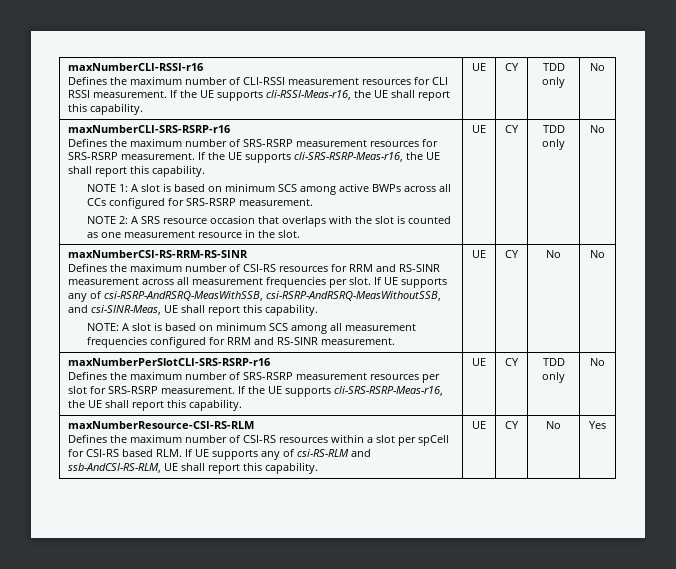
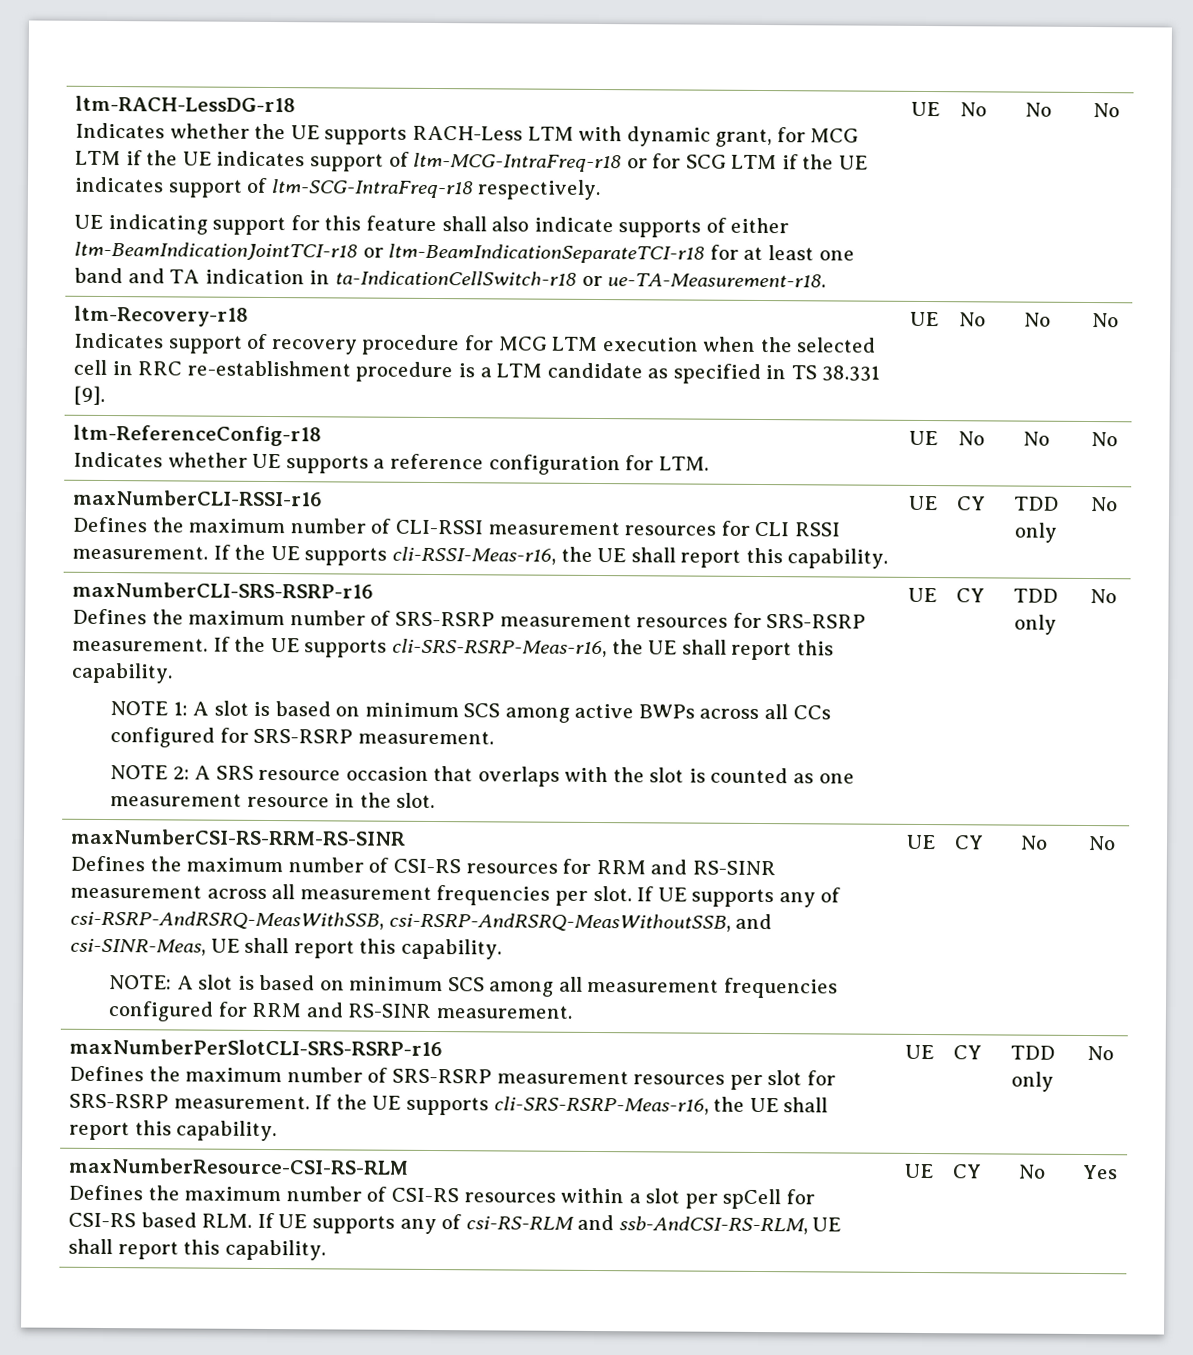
(68, 67) none -> [75,95,297,113] [75,122,860,148] [75,150,868,173] [74,176,602,201] [74,214,790,238] [74,241,855,264] [74,267,827,288] [911,101,940,117] [959,102,987,117] [1024,102,1052,117] [1092,103,1120,118] [74,305,250,327] [74,332,877,356] [73,359,881,384] [73,385,106,405] [910,311,939,327] [958,312,986,327] [1023,312,1051,327] [1091,313,1119,328] [73,424,323,447] [73,451,709,476] [909,430,938,446] [957,431,985,446] [1022,431,1050,446] [1090,432,1118,447] ltm-RACH-LessDG-r18 // Indicates whether the UE supports RACH-Less LTM with dynamic grant, for MCG LTM if the UE indicates support of ltm-MCG-IntraFreq-r18 or for SCG LTM if the UE indicates support of ltm-SCG-IntraFreq-r18 respectively. // UE indicating support for this feature shall also indicate supports of either ltm-BeamIndicationJointTCI-r18 or ltm-BeamIndicationSeparateTCI-r18 for at least one band and TA indication in ta-IndicationCellSwitch-r18 or ue-TA-Measurement-r18. | UE | No | No | No // ltm-Recovery-r18 // Indicates support of recovery procedure for MCG LTM execution when the selected cell in RRC re-establishment procedure is a LTM candidate as specified in TS 38.331 [9]. | UE | No | No | No // ltm-ReferenceConfig-r18 // Indicates whether UE supports a reference configuration for LTM. | UE | No | No | No //

